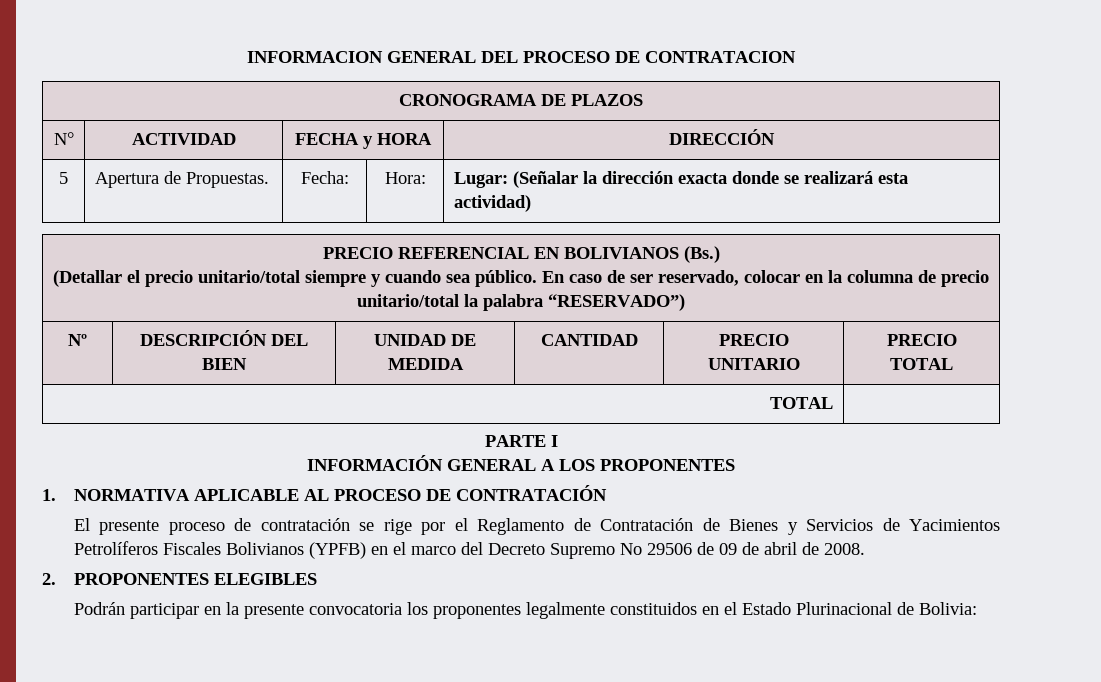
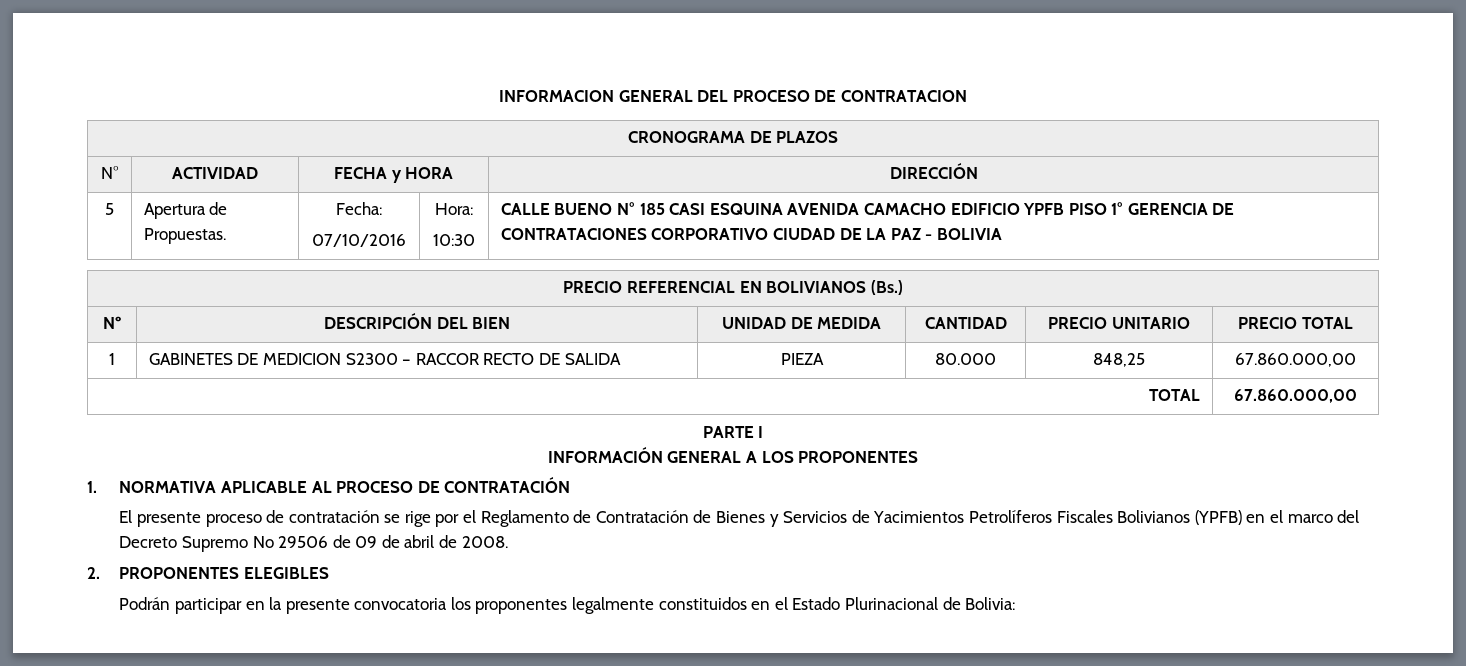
(349, 177) none -> [312,234,407,247] // 07/10/2016
[453,171,908,188] [453,195,531,212] | Lugar: (Señalar la dirección exacta donde se realizará esta actividad) -> [433,234,475,246] [500,202,1235,215] [500,228,1002,240] // 10:30 | CALLE BUENO N° 185 CASI ESQUINA AVENIDA CAMACHO EDIFICIO YPFB PISO 1° GERENCIA DE CONTRATACIONES CORPORATIVO CIUDAD DE LA PAZ - BOLIVIA
[53,270,989,287] [357,294,685,311] // (Detallar el precio unitario/total siempre y cuando sea público. En caso de ser reservado, colocar en la columna de precio unitario/total la palabra “RESERVADO”) -> (903, 287) none
(953, 364) none -> [109,353,115,365] [148,353,621,365] [780,353,824,365] [935,353,996,365] [1093,353,1145,367] [1235,353,1356,367] // 1 | GABINETES DE MEDICION S2300 – RACCOR RECTO DE SALIDA | PIEZA | 80.000 | 848,25 | 67.860.000,00
(834, 403) none -> [1234,389,1357,403] 67.860.000,00

